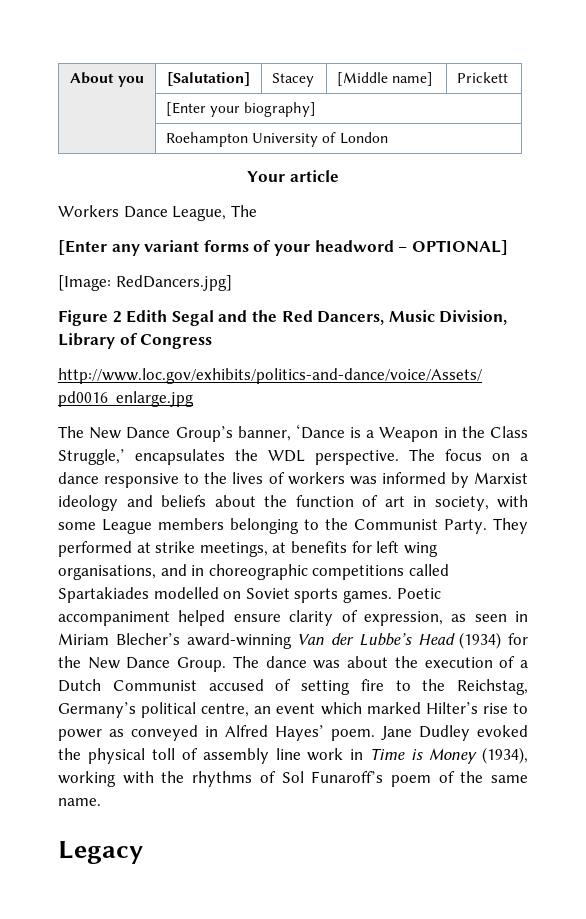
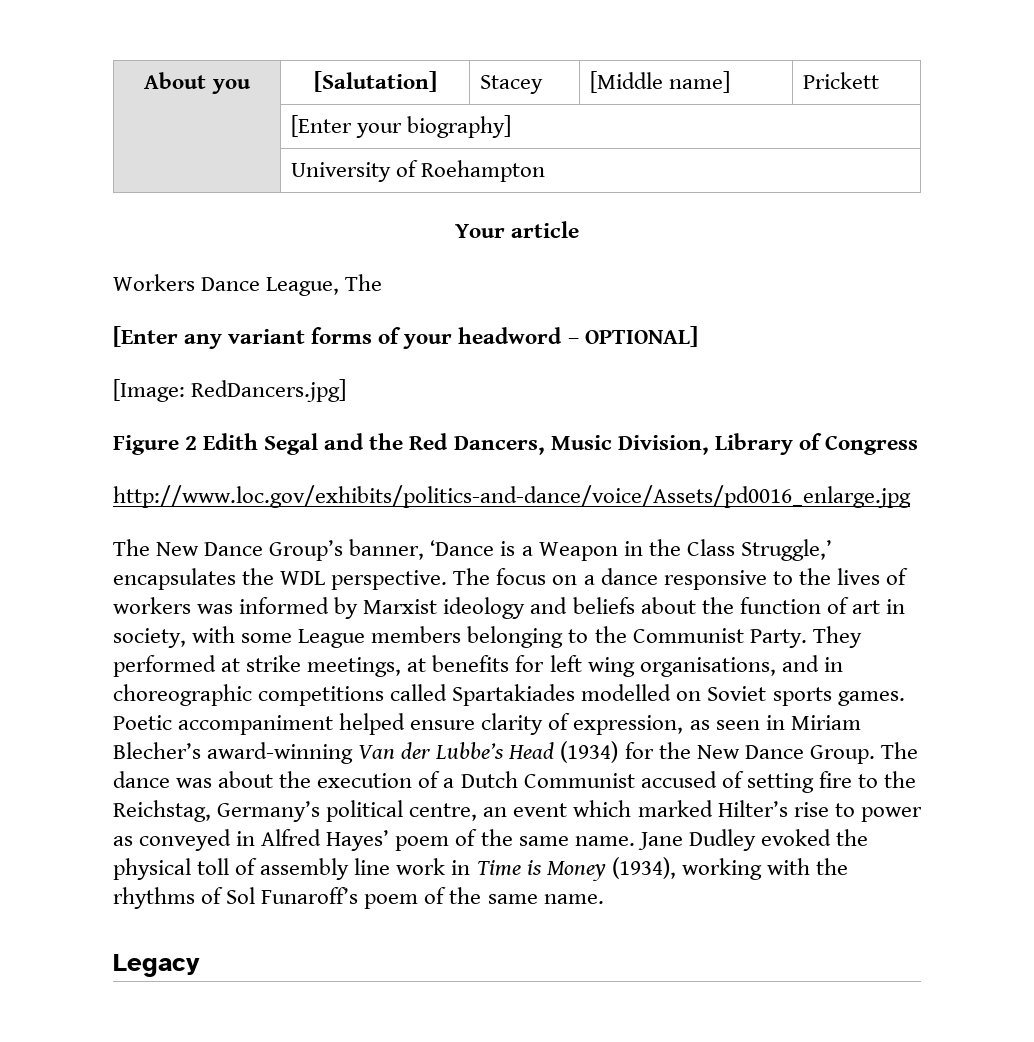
[166,132,249,147] Roehampton -> (512, 126) none
[339,132,388,144] London -> [421,160,546,182] Roehampton
[331,729,375,741] poem. -> [395,829,635,851] poem of the same name.

